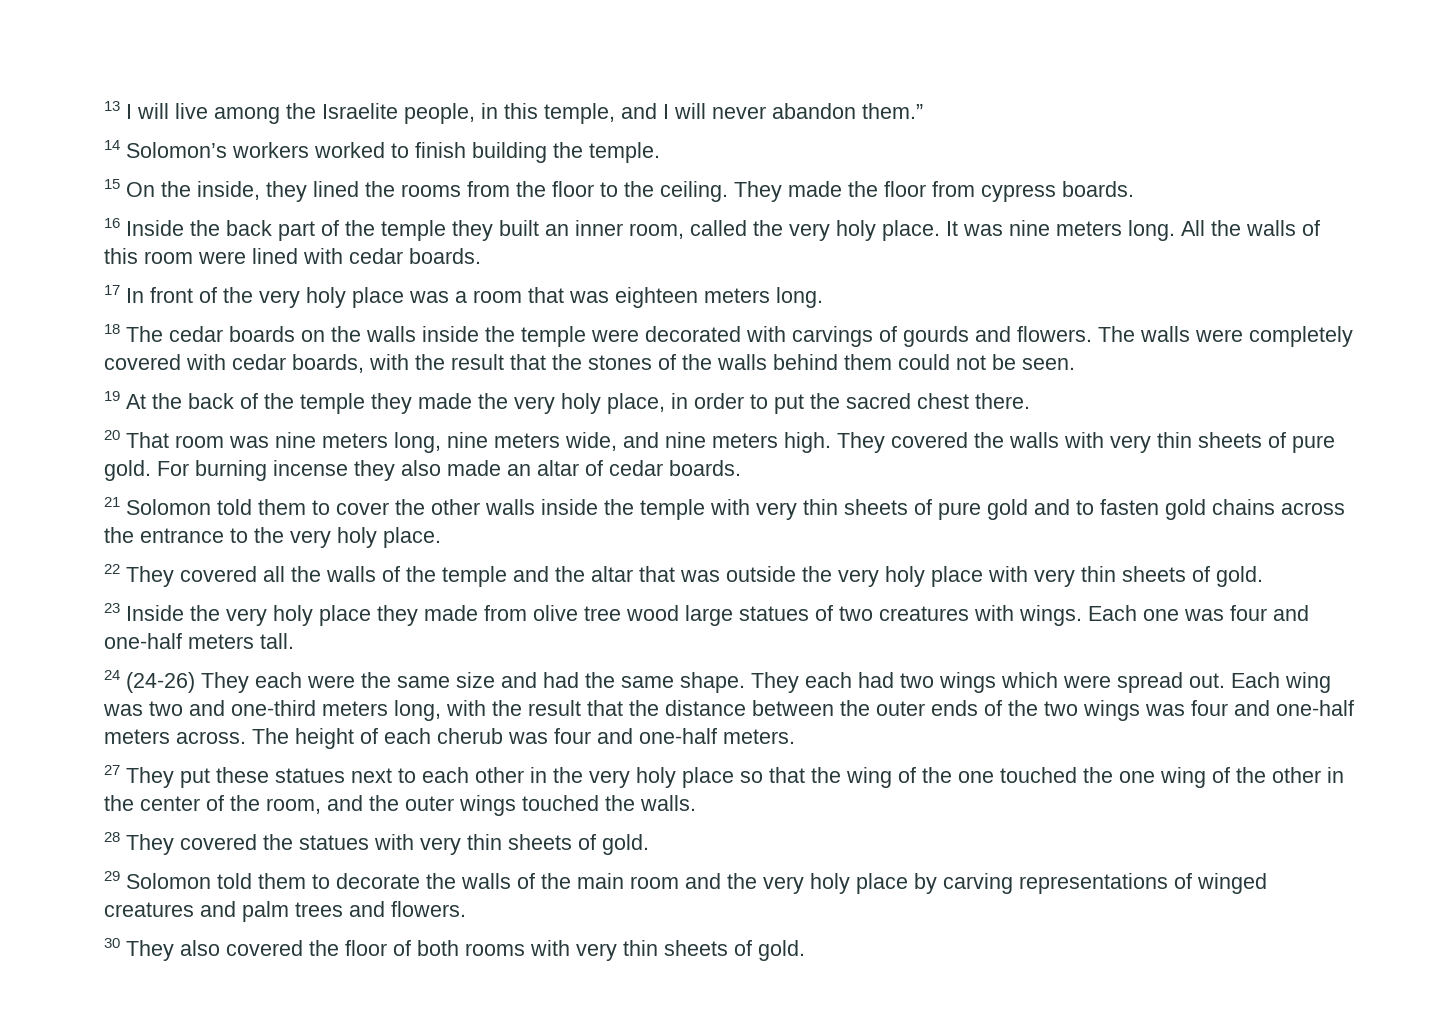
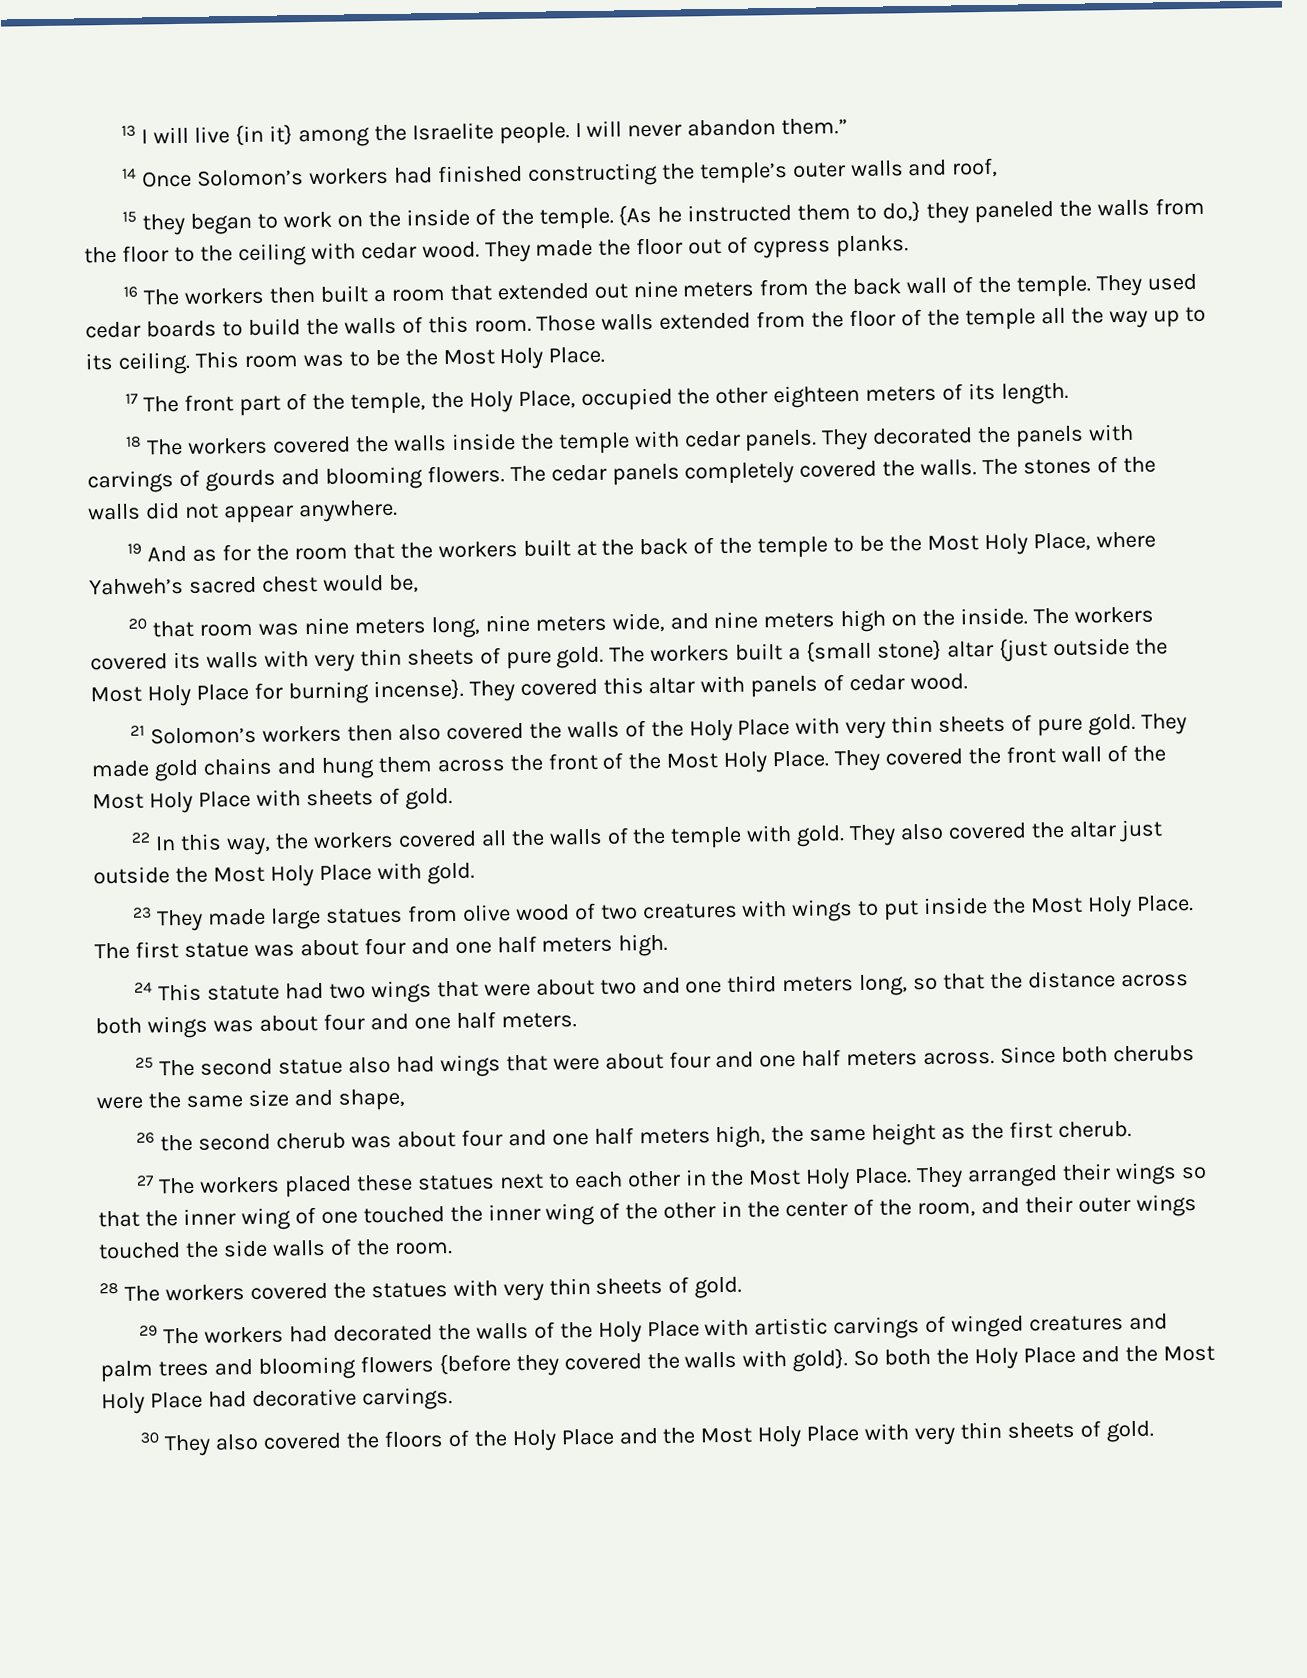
(208, 111) none -> [234,124,293,147] {in it}
[404,103,657,124] people, in this temple, and -> [498,122,570,145] people.
[126,142,660,163] [104,179,461,202] Solomon’s workers worked to finish building the temple. // 15 On the inside, they lined the rooms -> [142,157,999,188] [122,199,1150,236] Once Solomon’s workers had finished constructing the temple’s outer walls and roof, // 15 they began to work on the inside of the temple. {As he instructed them to do,} they paneled the walls
[660,181,1134,202] [104,218,1320,241] [104,248,481,264] [104,285,823,308] ceiling. They made the floor from cypress boards. // 16 Inside the back part of the temple they built an inner room, called the very holy place. It was nine meters long. All the walls of this room were lined with cedar boards. // 17 In front of the very holy place was a room that was eighteen meters long. -> [237,235,910,267] [123,273,1197,306] [85,306,1206,339] [85,346,606,375] [125,382,1070,417] ceiling with cedar wood. They made the floor out of cypress planks. // 16 The workers then built a room that extended out nine meters from the back wall of the temple. They used cedar boards to build the walls of this room. Those walls extended from the floor of the temple all the way up to its ceiling. This room was to be the Most Holy Place. // 17 The front part of the temple, the Holy Place, occupied the other eighteen meters of its length.
[169,326,325,342] cedar boards on -> [187,436,351,455] workers covered
[591,326,741,342] were decorated -> [633,425,1085,452] with cedar panels. They decorated the panels
(1011, 334) none -> [324,466,423,490] blooming
[1140,326,1353,347] [104,354,1075,373] [104,391,146,409] walls were completely covered with cedar boards, with the result that the stones of the walls behind them could not be seen. // 19 At -> [550,456,1157,486] [87,499,398,524] [127,539,597,563] cedar panels completely covered the walls. The stones of the walls did not appear anywhere. // 19 And as for the room that the workers built at
[371,393,1030,414] they made the very holy place, in order to put the sacred chest there. -> [833,531,1156,556] [89,574,419,596] to be the Most Holy Place, where Yahweh’s sacred chest would be,
[126,432,169,448] That -> [152,620,195,638] that
[784,432,1004,453] high. They covered the -> [840,606,1155,633] [90,651,201,671] high on the inside. The workers covered its
[157,460,579,481] For burning incense they also made an altar -> [609,637,1168,663] [90,675,819,707] The workers built a {small stone} altar {just outside the Most Holy Place for burning incense}. They covered this altar with panels
[669,460,741,476] boards. -> [910,673,969,691] wood.
[126,499,1345,520] [104,527,441,548] [104,564,174,587] Solomon told them to cover the other walls inside the temple with very thin sheets of pure gold and to fasten gold chains across the entrance to the very holy place. // 22 They -> [150,713,1187,745] [91,744,1166,782] [92,787,453,814] [131,831,394,856] Solomon’s workers then also covered the walls of the Holy Place with very thin sheets of pure gold. They made gold chains and hung them across the front of the Most Holy Place. They covered the front wall of the Most Holy Place with sheets of gold. // 22 In this way, the workers
[513,566,1263,587] [104,603,1309,626] [104,633,294,649] [104,670,302,693] and the altar that was outside the very holy place with very thin sheets of gold. // 23 Inside the very holy place they made from olive tree wood large statues of two creatures with wings. Each one was four and one-half meters tall. // 24 (24-26) They each -> [746,819,1163,847] [93,862,475,887] [132,895,1194,932] [94,933,669,960] [134,970,1189,1004] [95,1011,577,1039] [135,1044,1196,1078] with gold. They also covered the altar just outside the Most Holy Place with gold. // 23 They made large statues from olive wood of two creatures with wings to put inside the Most Holy Place. The first statue was about four and one half meters high. // 24 This statute had two wings that were about two and one third meters long, so that the distance across both wings was about four and one half meters. // 25 The second statue also had wings that were about four and one half meters across. Since both cherubs
[543,672,1331,693] [103,700,1354,721] [104,728,795,749] [104,765,210,788] had the same shape. They each had two wings which were spread out. Each wing was two and one-third meters long, with the result that the distance between the outer ends of the two wings was four and one-half meters across. The height of each cherub was four and one-half meters. // 27 They put -> [337,1088,405,1111] [136,1120,1133,1152] [136,1175,352,1198] shape, // 26 the second cherub was about four and one half meters high, the same height as the first cherub. // 27 The workers placed
[589,767,952,788] very holy place so that the wing of the -> [748,1162,1207,1190] [98,1207,316,1231] Most Holy Place. They arranged their wings so that the inner wing of
[1119,771,1155,783] one -> [487,1203,541,1222] inner
[369,795,399,811] the -> [1024,1195,1073,1214] their
[640,795,696,811] walls. -> [222,1238,453,1258] side walls of the room.
[126,834,174,855] They -> [123,1284,245,1302] The workers
[126,873,1168,894] Solomon told them to decorate the walls of the main room and the very holy place by carving representations -> [163,1316,921,1345] The workers had decorated the walls of the Holy Place with artistic carvings
[391,901,466,917] flowers. -> [257,1345,1215,1380] [101,1387,453,1415] blooming flowers {before they covered the walls with gold}. So both the Holy Place and the Most Holy Place had decorative carvings.
[345,940,525,956] floor of both rooms -> [383,1425,860,1452] floors of the Holy Place and the Most Holy Place

